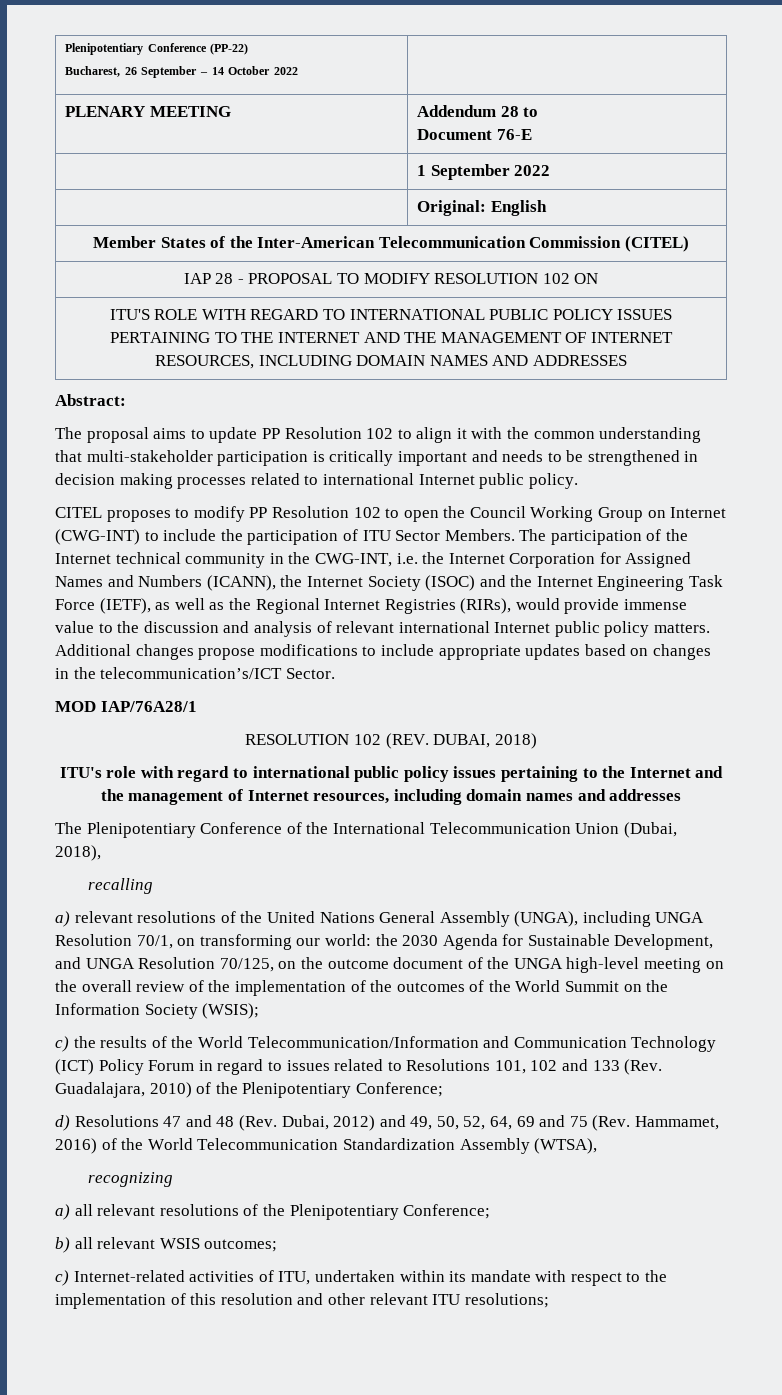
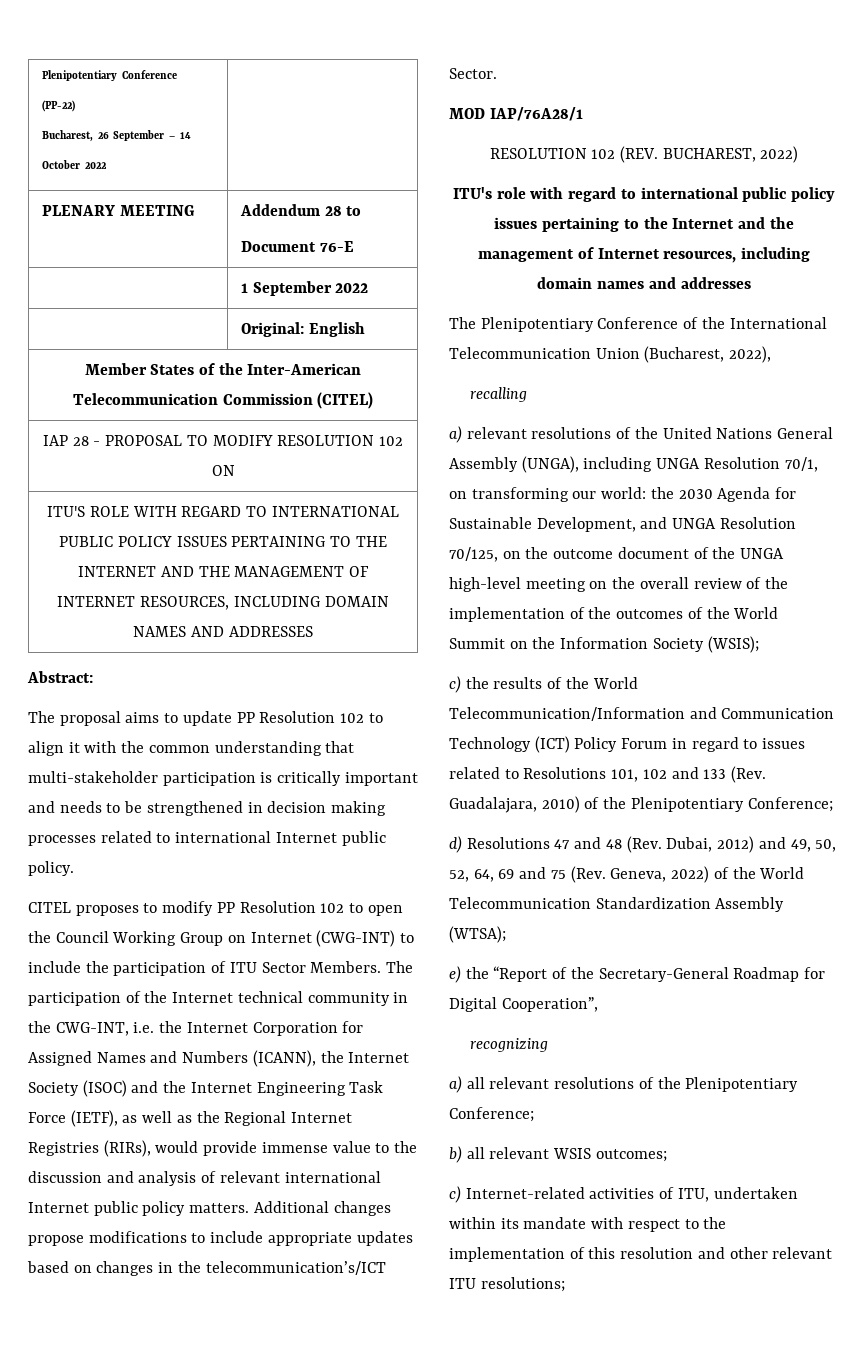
[433,733,537,749] DUBAI, 2018) -> [662,146,799,163] BUCHAREST, 2022)
[623,822,677,838] [55,845,101,861] (Dubai, 2018), -> [644,346,772,363] (Bucharest, 2022),
[635,1116,720,1130] [55,1138,97,1154] Hammamet, 2016) -> [610,866,710,883] Geneva, 2022)
[534,1138,598,1154] (WTSA), -> [449,926,506,943] [449,966,826,983] [449,997,598,1012] (WTSA); // e) the “Report of the Secretary-General Roadmap for Digital Cooperation”,

